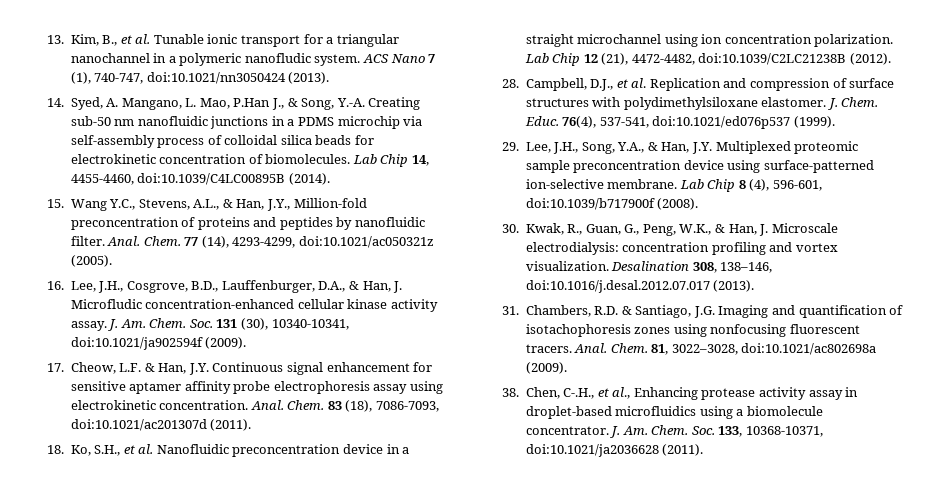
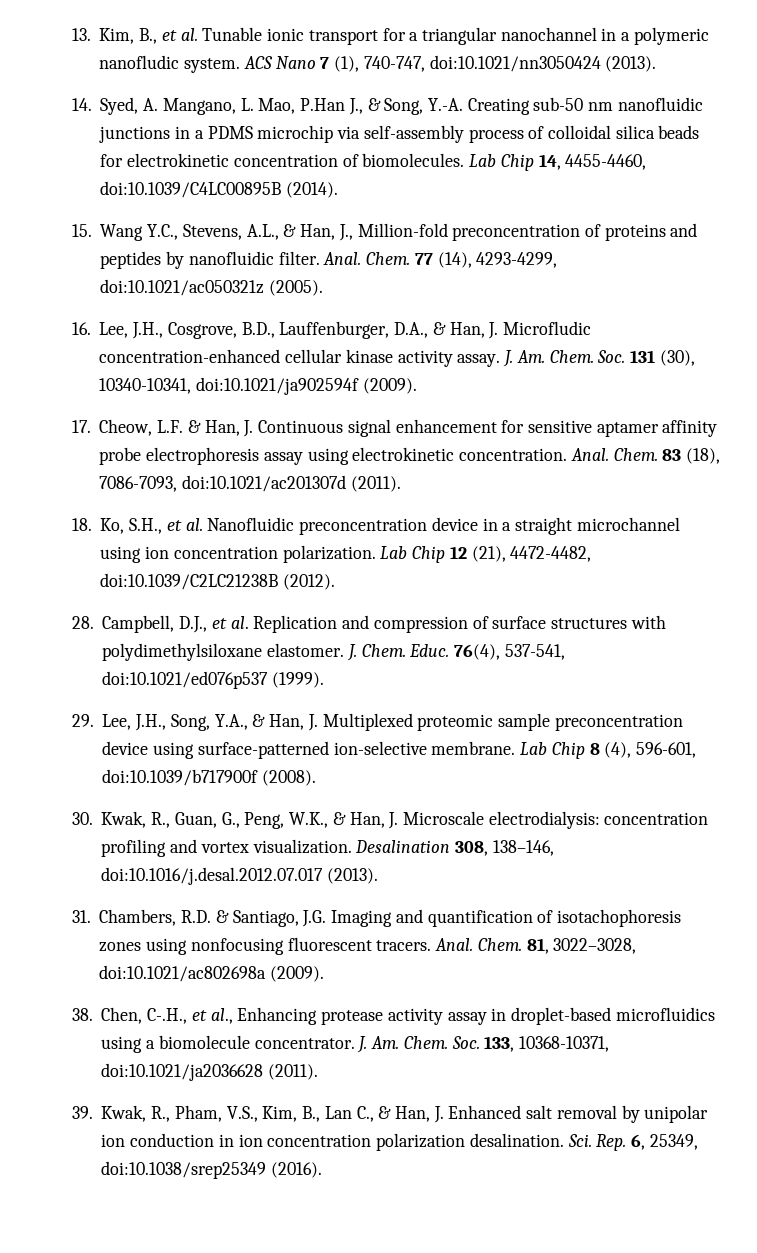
[266,199,290,211] J.Y., -> [338,224,353,241] J.,
[188,363,209,375] J.Y. -> [243,420,254,437] J.
[691,142,712,154] J.Y. -> [307,714,318,731] J.
(704, 450) none -> [71,1105,709,1123] [101,1133,698,1151] [101,1161,323,1179] // 39. Kwak, R., Pham, V.S., Kim, B., Lan C., & Han, J. Enhanced salt removal by unipolar ion conduction in ion concentration polarization desalination. Sci. Rep. 6, 25349, doi:10.1038/srep25349 (2016).

